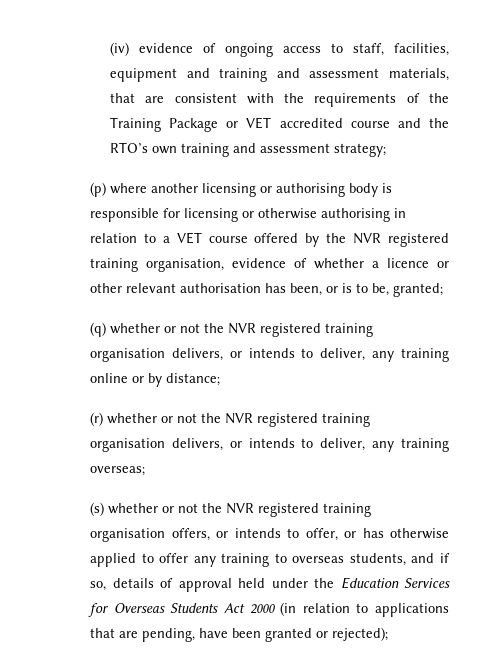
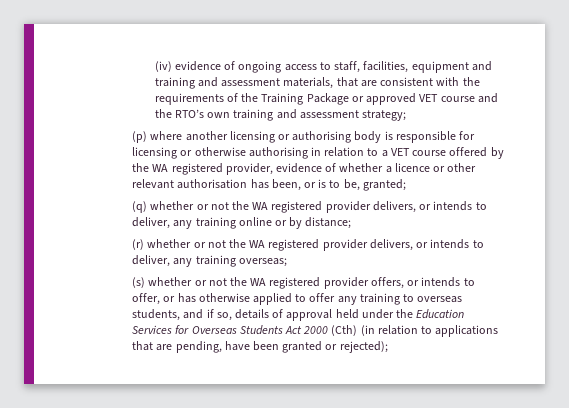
[246,117,343,129] VET accredited -> [366,93,439,105] approved VET
[353,233,449,247] [90,258,225,272] NVR registered training organisation, -> [152,163,273,175] WA registered provider,
[228,323,374,337] [90,348,166,362] NVR registered training organisation -> [252,201,371,213] WA registered provider
[225,413,371,427] [90,438,166,452] NVR registered training organisation -> [249,239,368,251] WA registered provider
[226,503,372,517] [90,528,166,542] NVR registered training organisation -> [250,277,369,289] WA registered provider
(275, 609) none -> [331,325,358,336] (Cth)

